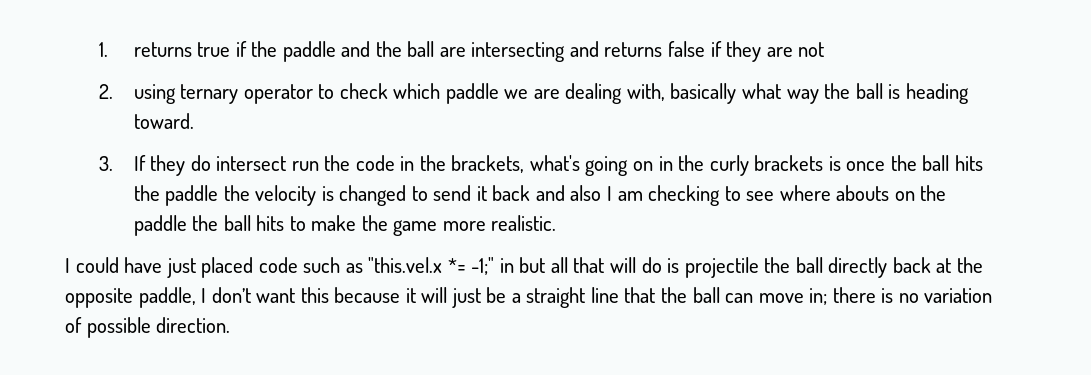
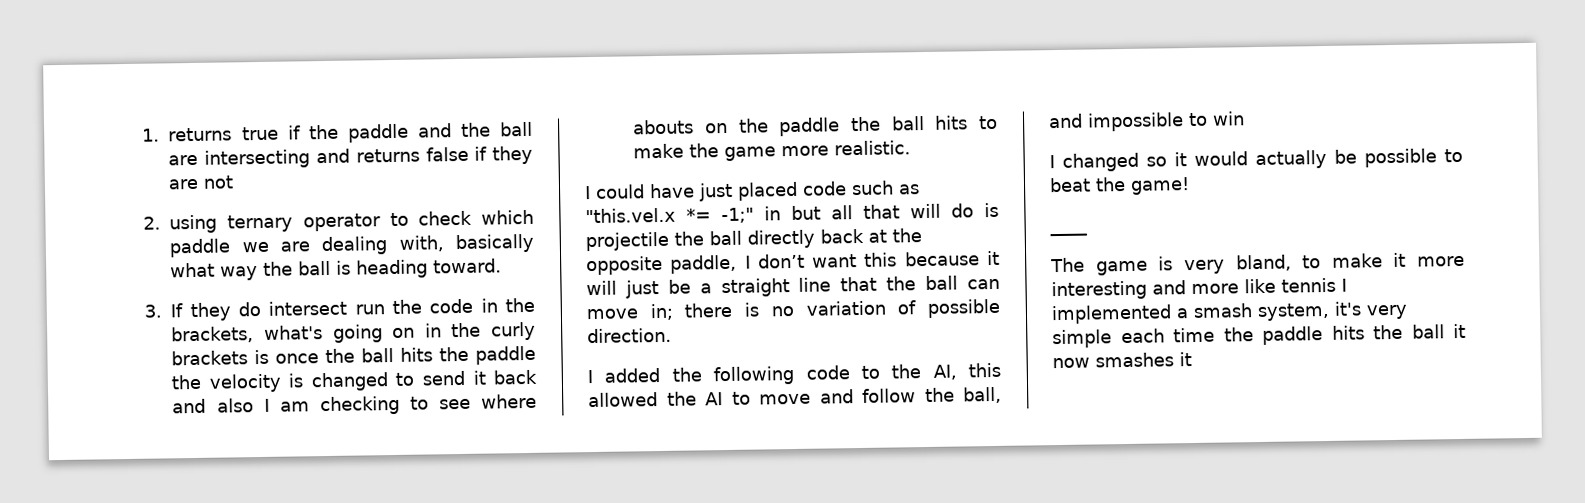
(231, 325) none -> [587,362,1001,386] [588,386,1002,408] [1048,111,1245,132] [1049,148,1463,172] [1049,177,1190,195] [1049,231,1088,237] [1050,252,1465,276] [1051,277,1347,301] [1051,301,1408,325] [1052,323,1466,349] [1052,352,1192,369] // I added the following code to the AI, this allowed the AI to move and follow the ball, and impossible to win // I changed so it would actually be possible to beat the game! // ____ // The game is very bland, to make it more interesting and more like tennis I implemented a smash system, it's very simple each time the paddle hits the ball it now smashes it

